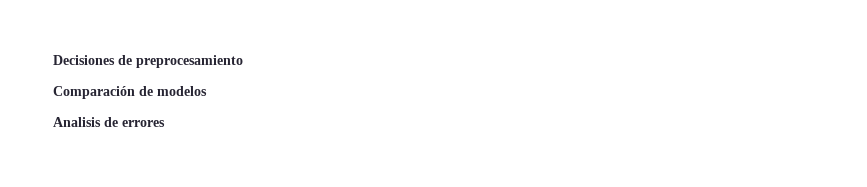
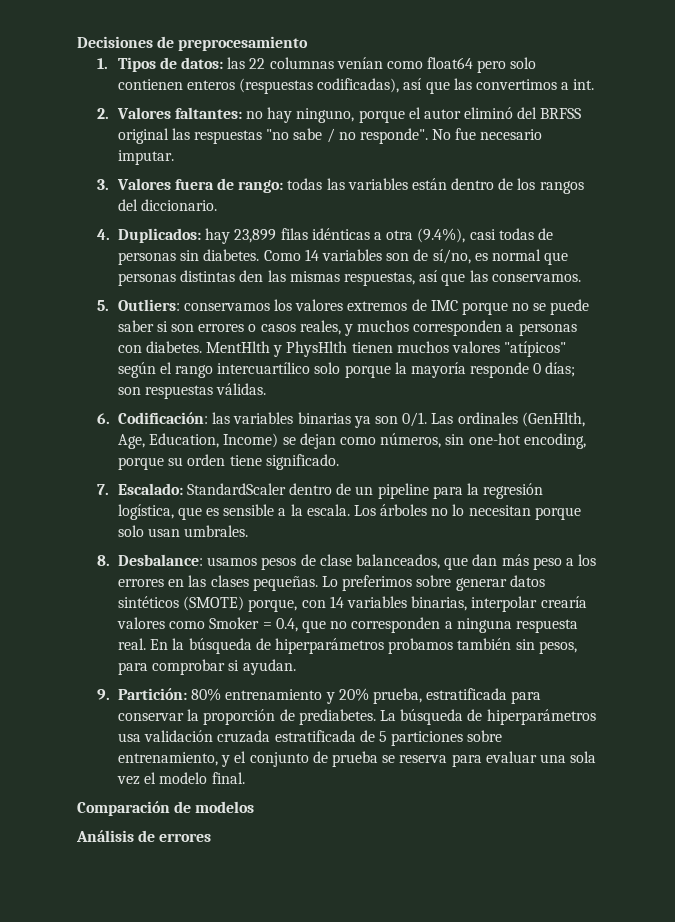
(243, 61) none -> [97,57,537,73] [117,78,595,94] [97,107,582,123] [117,128,543,144] [117,150,174,165] [97,178,584,194] [117,199,217,211] [97,228,553,244] [118,249,569,265] [118,270,581,286] [97,299,590,315] [117,320,577,336] [117,341,567,357] [117,362,576,378] [117,383,266,399] [97,412,585,428] [118,433,586,449] [118,454,339,470] [97,483,544,499] [117,504,581,520] [117,525,248,537] [97,554,597,570] [118,575,545,591] [118,596,587,612] [117,617,578,633] [118,638,577,654] [118,659,296,675] [97,688,542,704] [118,709,596,725] [118,730,503,746] [118,751,597,767] [117,772,245,785] // 1. Tipos de datos: las 22 columnas venían como float64 pero solo contienen enteros (respuestas codificadas), así que las convertimos a int. // 2. Valores faltantes: no hay ninguno, porque el autor eliminó del BRFSS original las respuestas "no sabe / no responde". No fue necesario imputar. // 3. Valores fuera de rango: todas las variables están dentro de los rangos del diccionario. // 4. Duplicados: hay 23,899 filas idénticas a otra (9.4%), casi todas de personas sin diabetes. Como 14 variables son de sí/no, es normal que personas distintas den las mismas respuestas, así que las conservamos. // 5. Outliers: conservamos los valores extremos de IMC porque no se puede saber si son errores o casos reales, y muchos corresponden a personas con diabetes. MentHlth y PhysHlth tienen muchos valores "atípicos" según el rango intercuartílico solo porque la mayoría responde 0 días; son respuestas válidas. // 6. Codificación: las variables binarias ya son 0/1. Las ordinales (GenHlth, Age, Education, Income) se dejan como números, sin one-hot encoding, porque su orden tiene significado. // 7. Escalado: StandardScaler dentro de un pipeline para la regresión logística, que es sensible a la escala. Los árboles no lo necesitan porque solo usan umbrales. // 8. Desbalance: usamos pesos de clase balanceados, que dan más peso a los errores en las clases pequeñas. Lo preferimos sobre generar datos sintéticos (SMOTE) porque, con 14 variables binarias, interpolar crearía valores como Smoker = 0.4, que no corresponden a ninguna respuesta real. En la búsqueda de hiperparámetros probamos también sin pesos, para comprobar si ayudan. // 9. Partición: 80% entrenamiento y 20% prueba, estratificada para conservar la proporción de prediabetes. La búsqueda de hiperparámetros usa validación cruzada estratificada de 5 particiones sobre entrenamiento, y el conjunto de prueba se reserva para evaluar una sola vez el modelo final.
[53,117,101,127] Analisis -> [76,830,134,842] Análisis

